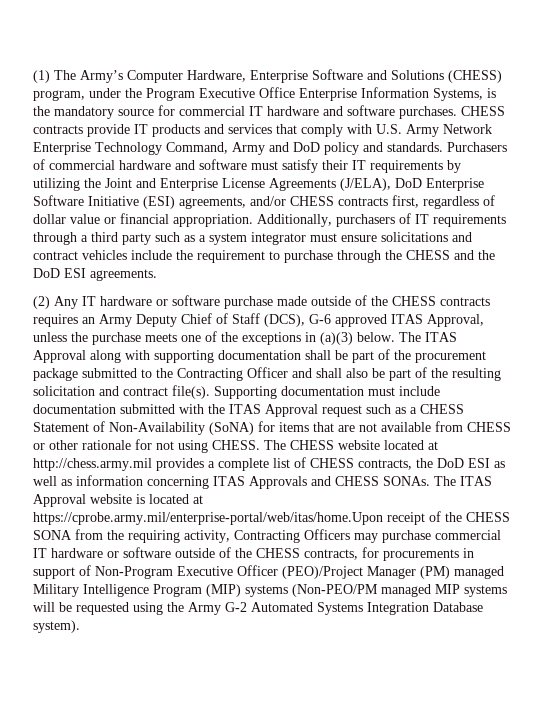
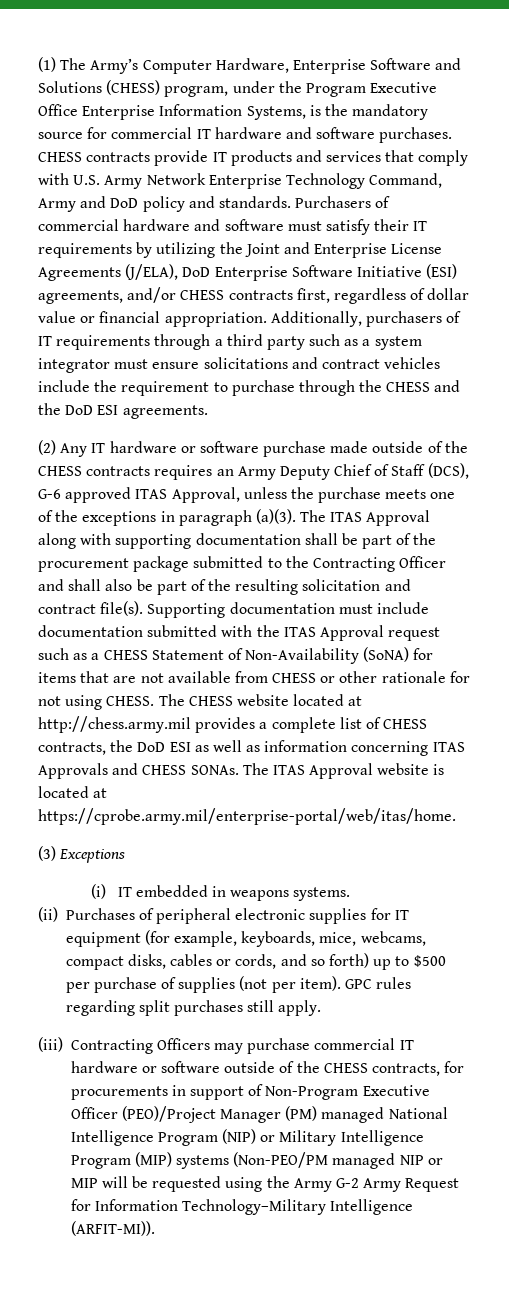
[320,332,395,345] (a)(3) below. -> [178,509,296,526] paragraph (a)(3).
[33,511,510,525] [33,529,230,543] https://cprobe.army.mil/enterprise-portal/web/itas/home.Upon receipt of the CHESS SONA from the requiring activity, -> [38,808,456,825] [38,846,126,863] [91,884,351,901] [38,907,409,924] [65,930,426,947] [65,953,446,970] [65,976,412,993] [65,1000,322,1016] [38,1037,63,1052] https://cprobe.army.mil/enterprise-portal/web/itas/home. // (3) Exceptions // (i) IT embedded in weapons systems. // (ii) Purchases of peripheral electronic supplies for IT equipment (for example, keyboards, mice, webcams, compact disks, cables or cords, and so forth) up to $500 per purchase of supplies (not per item). GPC rules regarding split purchases still apply. // (iii)
(504, 572) none -> [388,1107,448,1119] [70,1129,276,1146] National Intelligence Program (NIP) or
[435,584,507,597] MIP systems -> [399,1155,443,1165] [70,1178,98,1188] NIP or MIP
[251,602,483,615] [33,620,80,633] Automated Systems Integration Database system). -> [363,1178,460,1192] [70,1199,414,1215] [70,1221,155,1236] Army Request for Information Technology–Military Intelligence (ARFIT-MI)).

